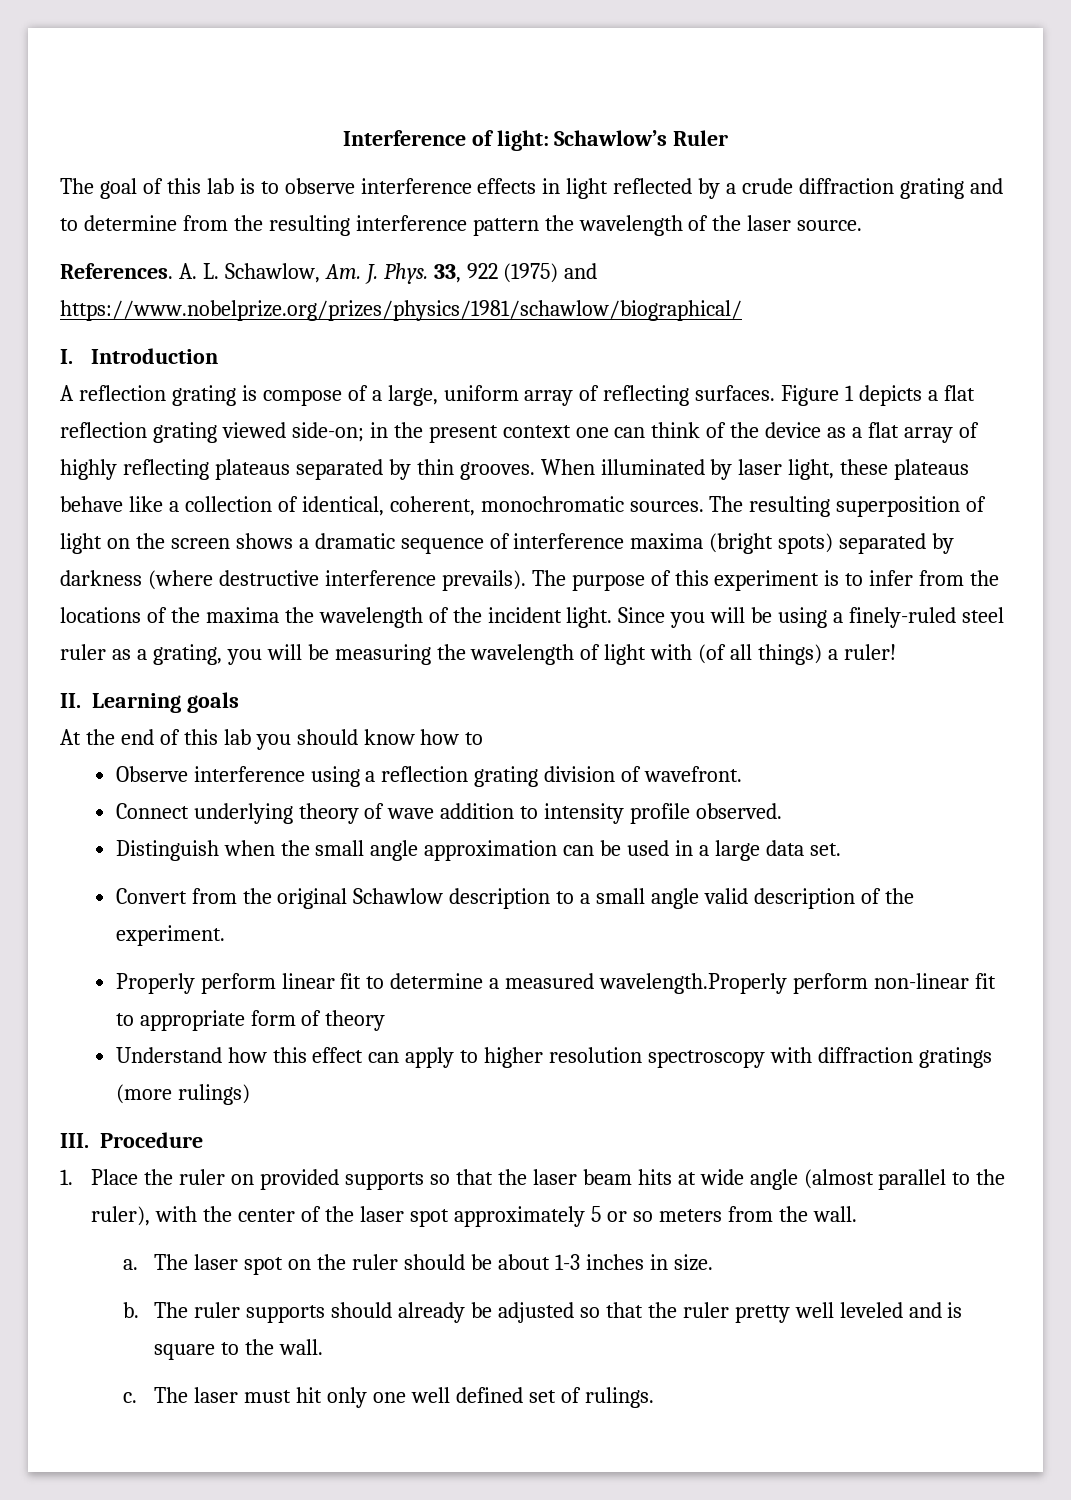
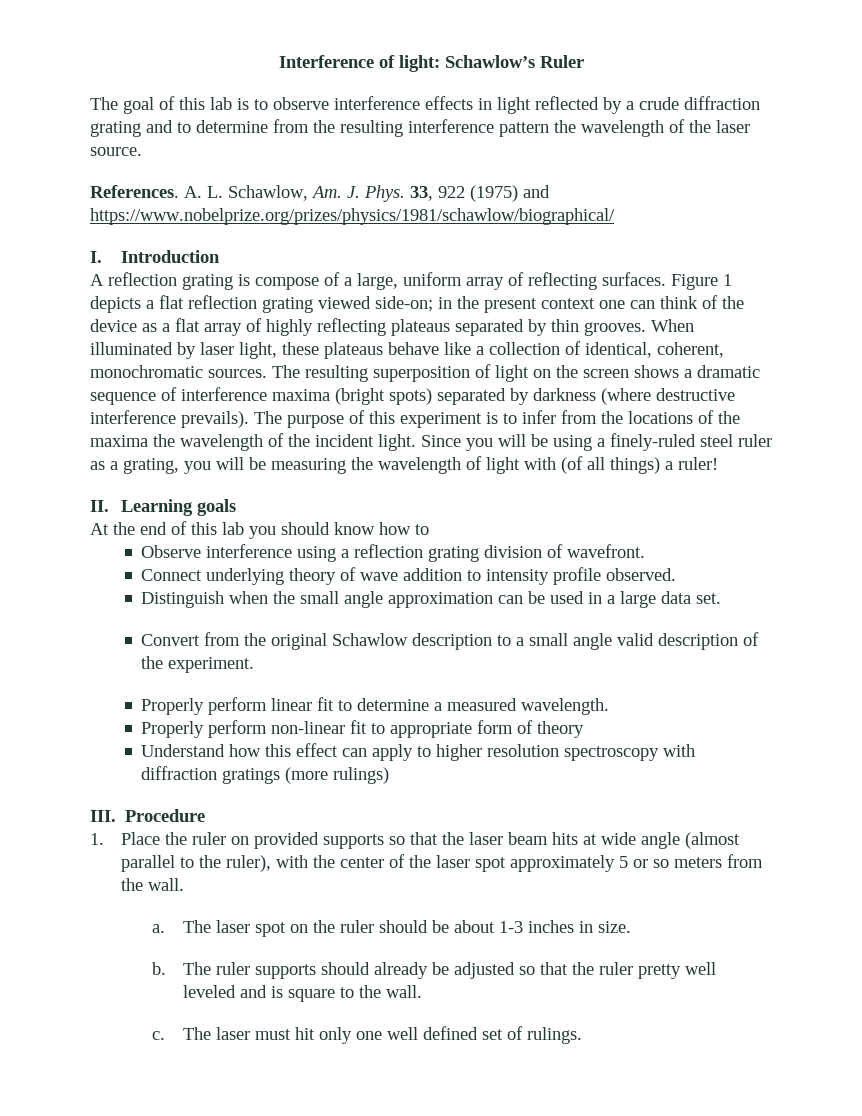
[599,973,788,994] wavelength.Properly -> [521,698,610,715] [141,721,205,738] wavelength. // Properly

